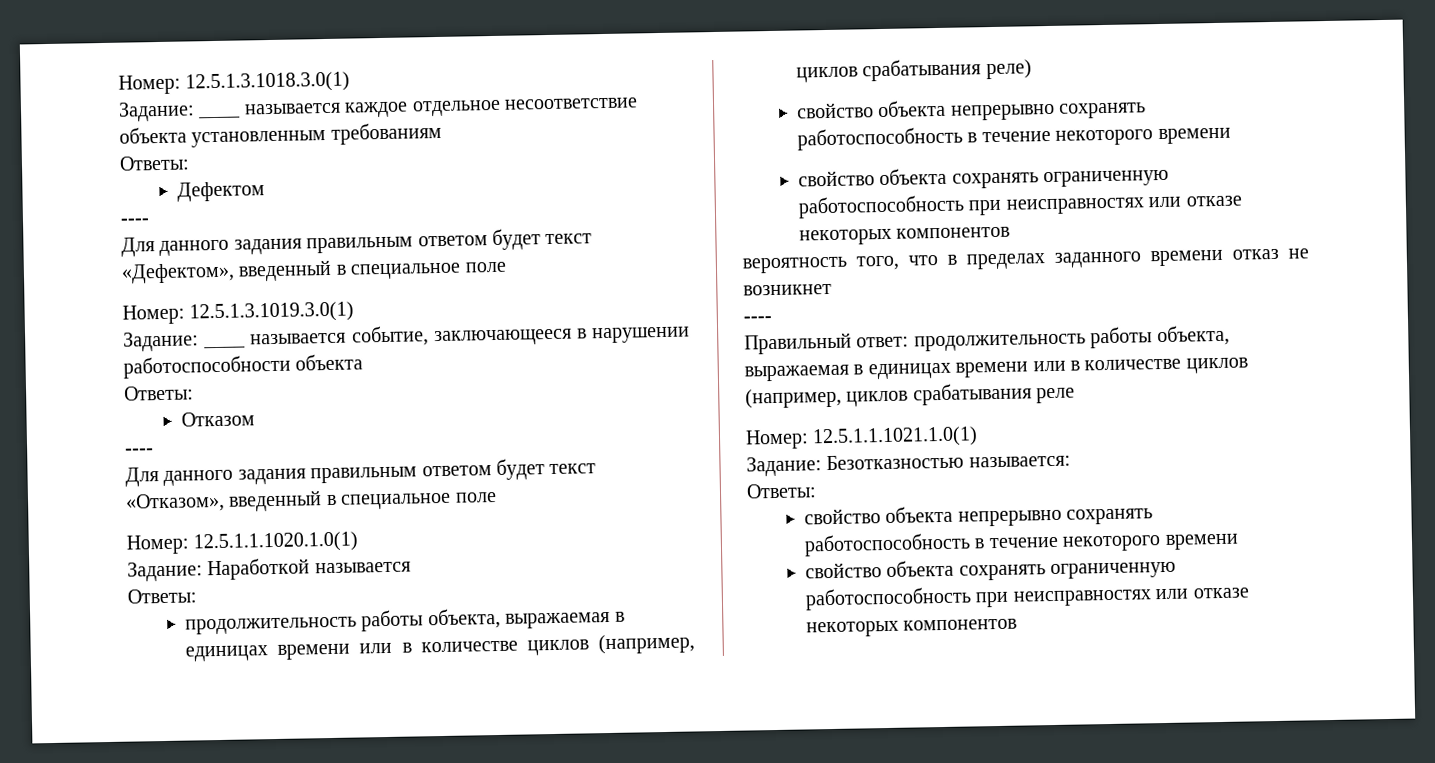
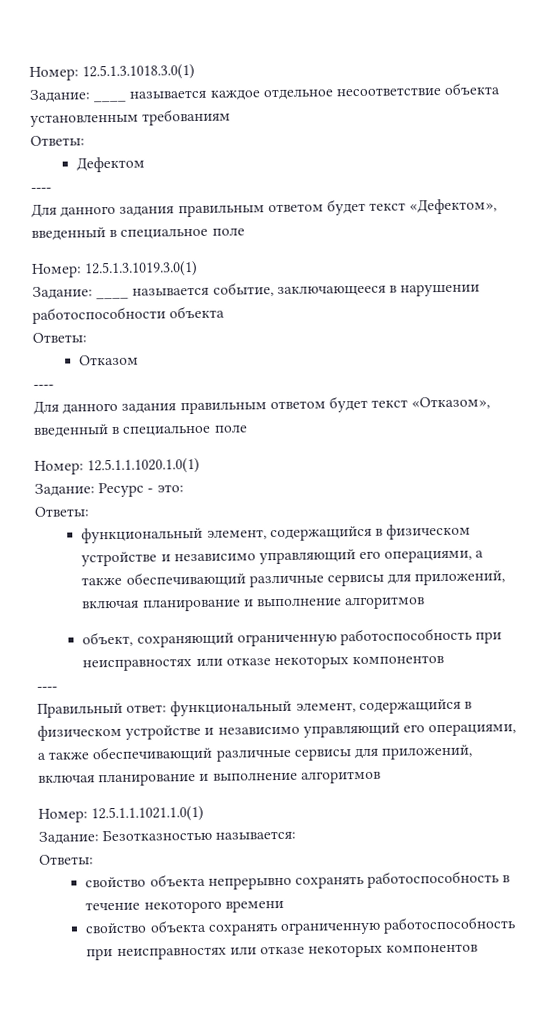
[207,557,411,581] [127,588,197,604] [185,607,625,635] [185,633,695,662] [796,58,1032,83] [797,99,1147,121] [797,126,1231,151] [798,167,1039,189] Наработкой называется // Ответы: // продолжительность работы объекта, выражаемая в единицах времени или в количестве циклов (например, циклов срабатывания реле) // свойство объекта непрерывно сохранять работоспособность в течение некоторого времени // свойство объекта сохранять -> [98,482,184,498] [34,506,90,517] [81,523,472,544] [81,549,485,567] [81,570,506,588] [82,596,426,612] [82,631,234,648] Ресурс - это: // Ответы: // функциональный элемент, содержащийся в физическом устройстве и независимо управляющий его операциями, а также обеспечивающий различные сервисы для приложений, включая планирование и выполнение алгоритмов // объект, сохраняющий
[742,248,1309,274] [743,283,832,296] [743,316,772,323] [744,324,1230,355] [744,357,1248,382] [745,382,1076,409] вероятность того, что в пределах заданного времени отказ не возникнет // ---- // Правильный ответ: продолжительность работы объекта, выражаемая в единицах времени или в количестве циклов (например, циклов срабатывания реле -> [37,686,58,691] [37,698,472,718] [37,722,517,741] [37,744,473,763] [38,770,381,787] ---- // Правильный ответ: функциональный элемент, содержащийся в физическом устройстве и независимо управляющий его операциями, а также обеспечивающий различные сервисы для приложений, включая планирование и выполнение алгоритмов

